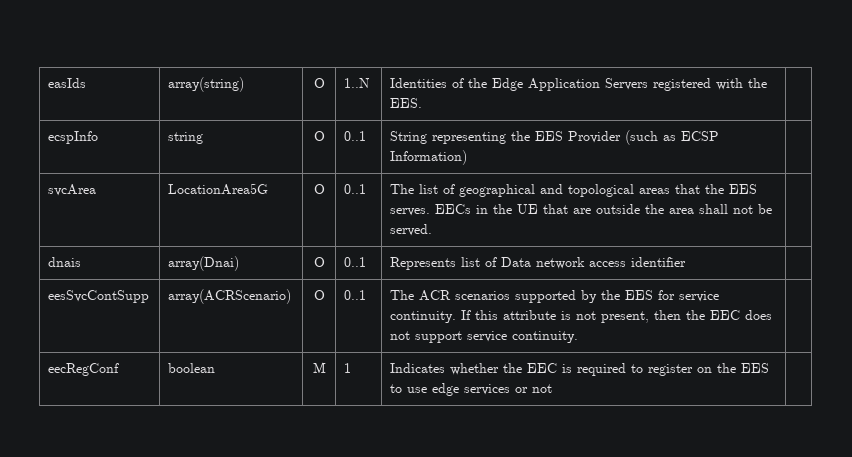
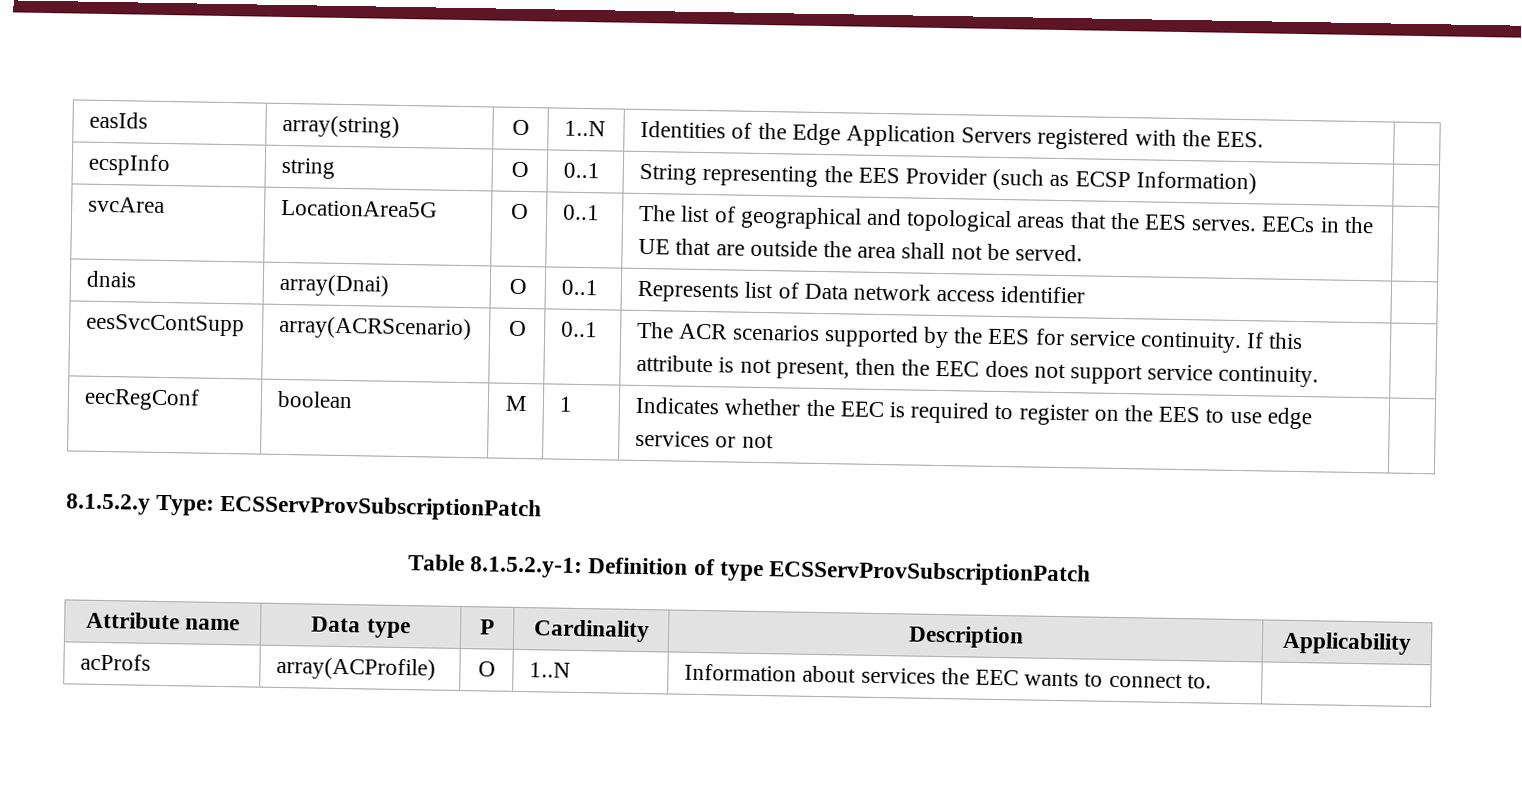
(553, 388) none -> [66,493,543,522] [407,554,1092,587] [85,611,241,631] [311,616,411,639] [480,619,495,635] [532,619,650,643] [907,625,1024,649] [1282,631,1412,655] [80,653,152,671] [276,656,437,681] [477,661,496,677] [529,662,572,678] [684,663,1212,689] // 8.1.5.2.y Type: ECSServProvSubscriptionPatch // Table 8.1.5.2.y-1: Definition of type ECSServProvSubscriptionPatch // Attribute name | Data type | P | Cardinality | Description | Applicability // acProfs | array(ACProfile) | O | 1..N | Information about services the EEC wants to connect to. |

